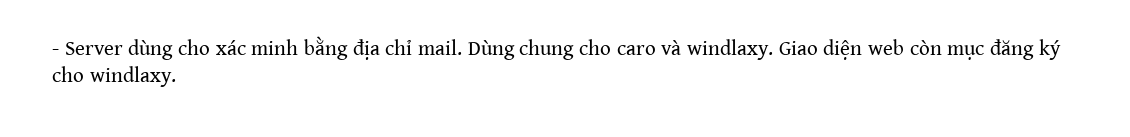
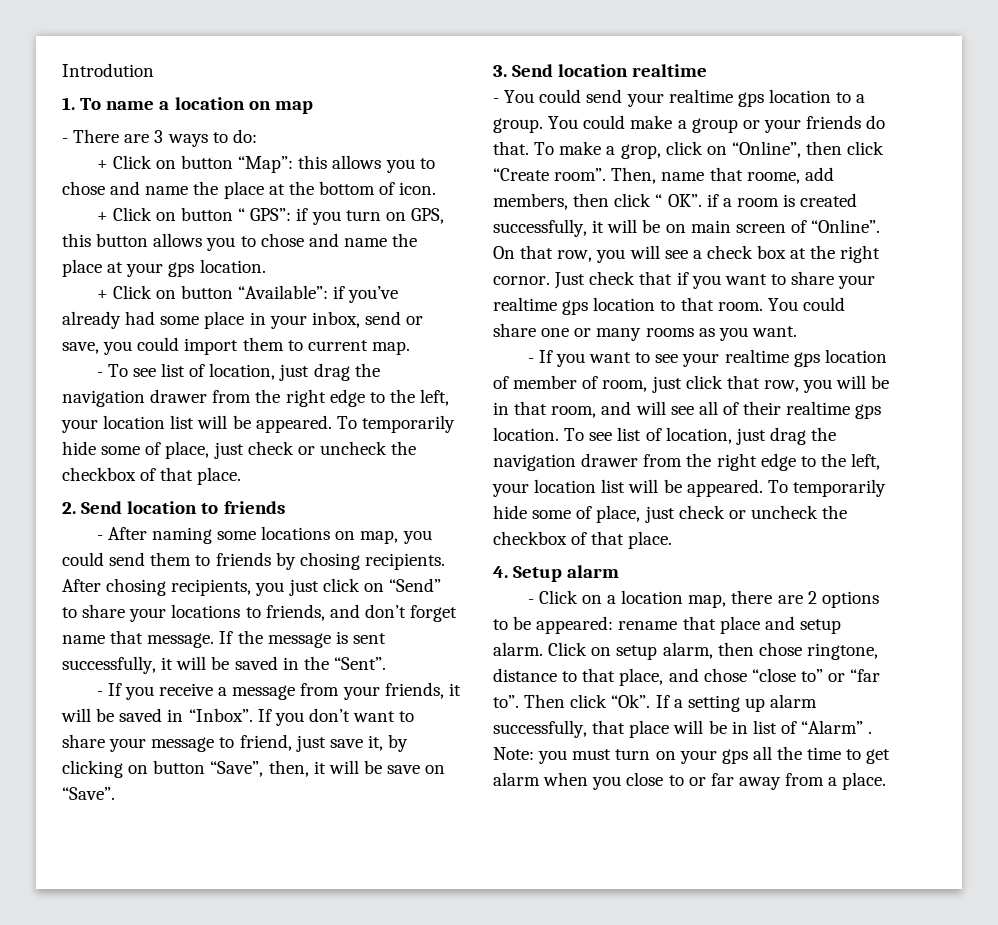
[52,36,1061,60] [52,66,176,87] - Server dùng cho xác minh bằng địa chỉ mail. Dùng chung cho caro và windlaxy. Giao diện web còn mục đăng ký cho windlaxy. -> [62,63,154,77] [62,97,313,114] [62,129,257,147] [96,155,435,173] [62,181,437,199] [96,207,444,225] [62,233,418,251] [62,259,266,277] [96,285,399,303] [62,311,424,329] [62,337,410,355] [96,363,380,381] [62,389,450,407] [61,415,455,433] [62,441,417,459] [62,467,242,485] [62,501,285,514] [96,526,432,544] [62,552,445,570] [62,578,441,596] [62,604,458,622] [62,630,386,648] [62,656,386,674] [96,682,461,700] [61,708,415,726] [62,734,409,752] [62,760,446,778] [62,787,115,800] [493,64,708,77] [493,89,866,107] [493,115,886,133] [493,141,885,159] [493,167,834,184] [493,193,858,210] [493,219,881,237] [493,245,881,263] [493,271,876,289] [493,297,845,315] [493,323,797,341] [527,349,887,367] [493,375,890,393] [493,401,882,419] [493,427,837,445] [493,453,881,471] [492,479,886,497] [493,505,848,523] [493,531,673,549] [493,565,620,582] [527,590,879,608] [493,616,841,634] [493,642,878,660] [493,668,881,686] [493,694,818,712] [493,720,873,738] [493,746,891,764] [493,772,887,790] Introdution // 1. To name a location on map // - There are 3 ways to do: // + Click on button “Map”: this allows you to chose and name the place at the bottom of icon. // + Click on button “ GPS”: if you turn on GPS, this button allows you to chose and name the place at your gps location. // + Click on button “Available”: if you’ve already had some place in your inbox, send or save, you could import them to current map. // - To see list of location, just drag the navigation drawer from the right edge to the left, your location list will be appeared. To temporarily hide some of place, just check or uncheck the checkbox of that place. // 2. Send location to friends // - After naming some locations on map, you could send them to friends by chosing recipients. After chosing recipients, you just click on “Send” to share your locations to friends, and don’t forget name that message. If the message is sent successfully, it will be saved in the “Sent”. // - If you receive a message from your friends, it will be saved in “Inbox”. If you don’t want to share your message to friend, just save it, by clicking on button “Save”, then, it will be save on “Save”. // 3. Send location realtime // - You could send your realtime gps location to a group. You could make a group or your friends do that. To make a grop, click on “Online”, then click “Create room”. Then, name that roome, add members, then click “ OK”. if a room is created successfully, it will be on main screen of “Online”. On that row, you will see a check box at the right cornor. Just check that if you want to share your realtime gps location to that room. You could share one or many rooms as you want. // - If you want to see your realtime gps location of member of room, just click that row, you will be in that room, and will see all of their realtime gps location. To see list of location, just drag the navigation drawer from the right edge to the left, your location list will be appeared. To temporarily hide some of place, just check or uncheck the checkbox of that place. // 4. Setup alarm // - Click on a location map, there are 2 options to be appeared: rename that place and setup alarm. Click on setup alarm, then chose ringtone, distance to that place, and chose “close to” or “far to”. Then click “Ok”. If a setting up alarm successfully, that place will be in list of “Alarm” . Note: you must turn on your gps all the time to get alarm when you close to or far away from a place.

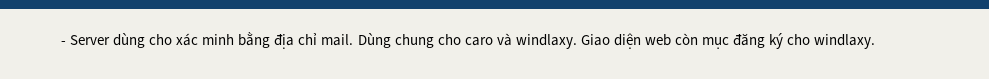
[62,63,154,77] [62,97,313,114] [62,129,257,147] [96,155,435,173] [62,181,437,199] [96,207,444,225] [62,233,418,251] [62,259,266,277] [96,285,399,303] [62,311,424,329] [62,337,410,355] [96,363,380,381] [62,389,450,407] [61,415,455,433] [62,441,417,459] [62,467,242,485] [62,501,285,514] [96,526,432,544] [62,552,445,570] [62,578,441,596] [62,604,458,622] [62,630,386,648] [62,656,386,674] [96,682,461,700] [61,708,415,726] [62,734,409,752] [62,760,446,778] [62,787,115,800] [493,64,708,77] [493,89,866,107] [493,115,886,133] [493,141,885,159] [493,167,834,184] [493,193,858,210] [493,219,881,237] [493,245,881,263] [493,271,876,289] [493,297,845,315] [493,323,797,341] [527,349,887,367] [493,375,890,393] [493,401,882,419] [493,427,837,445] [493,453,881,471] [492,479,886,497] [493,505,848,523] [493,531,673,549] [493,565,620,582] [527,590,879,608] [493,616,841,634] [493,642,878,660] [493,668,881,686] [493,694,818,712] [493,720,873,738] [493,746,891,764] [493,772,887,790] Introdution // 1. To name a location on map // - There are 3 ways to do: // + Click on button “Map”: this allows you to chose and name the place at the bottom of icon. // + Click on button “ GPS”: if you turn on GPS, this button allows you to chose and name the place at your gps location. // + Click on button “Available”: if you’ve already had some place in your inbox, send or save, you could import them to current map. // - To see list of location, just drag the navigation drawer from the right edge to the left, your location list will be appeared. To temporarily hide some of place, just check or uncheck the checkbox of that place. // 2. Send location to friends // - After naming some locations on map, you could send them to friends by chosing recipients. After chosing recipients, you just click on “Send” to share your locations to friends, and don’t forget name that message. If the message is sent successfully, it will be saved in the “Sent”. // - If you receive a message from your friends, it will be saved in “Inbox”. If you don’t want to share your message to friend, just save it, by clicking on button “Save”, then, it will be save on “Save”. // 3. Send location realtime // - You could send your realtime gps location to a group. You could make a group or your friends do that. To make a grop, click on “Online”, then click “Create room”. Then, name that roome, add members, then click “ OK”. if a room is created successfully, it will be on main screen of “Online”. On that row, you will see a check box at the right cornor. Just check that if you want to share your realtime gps location to that room. You could share one or many rooms as you want. // - If you want to see your realtime gps location of member of room, just click that row, you will be in that room, and will see all of their realtime gps location. To see list of location, just drag the navigation drawer from the right edge to the left, your location list will be appeared. To temporarily hide some of place, just check or uncheck the checkbox of that place. // 4. Setup alarm // - Click on a location map, there are 2 options to be appeared: rename that place and setup alarm. Click on setup alarm, then chose ringtone, distance to that place, and chose “close to” or “far to”. Then click “Ok”. If a setting up alarm successfully, that place will be in list of “Alarm” . Note: you must turn on your gps all the time to get alarm when you close to or far away from a place. -> [61,32,876,49] - Server dùng cho xác minh bằng địa chỉ mail. Dùng chung cho caro và windlaxy. Giao diện web còn mục đăng ký cho windlaxy.

